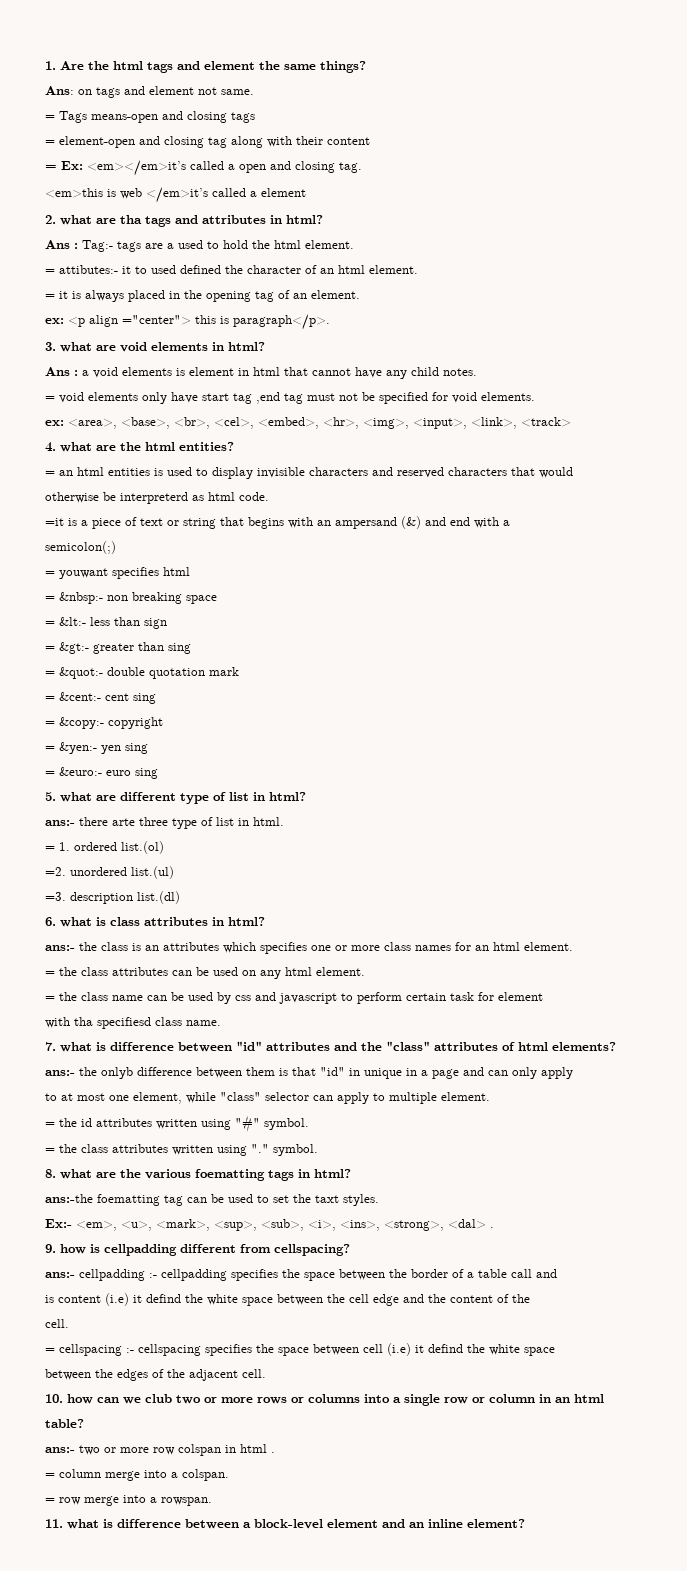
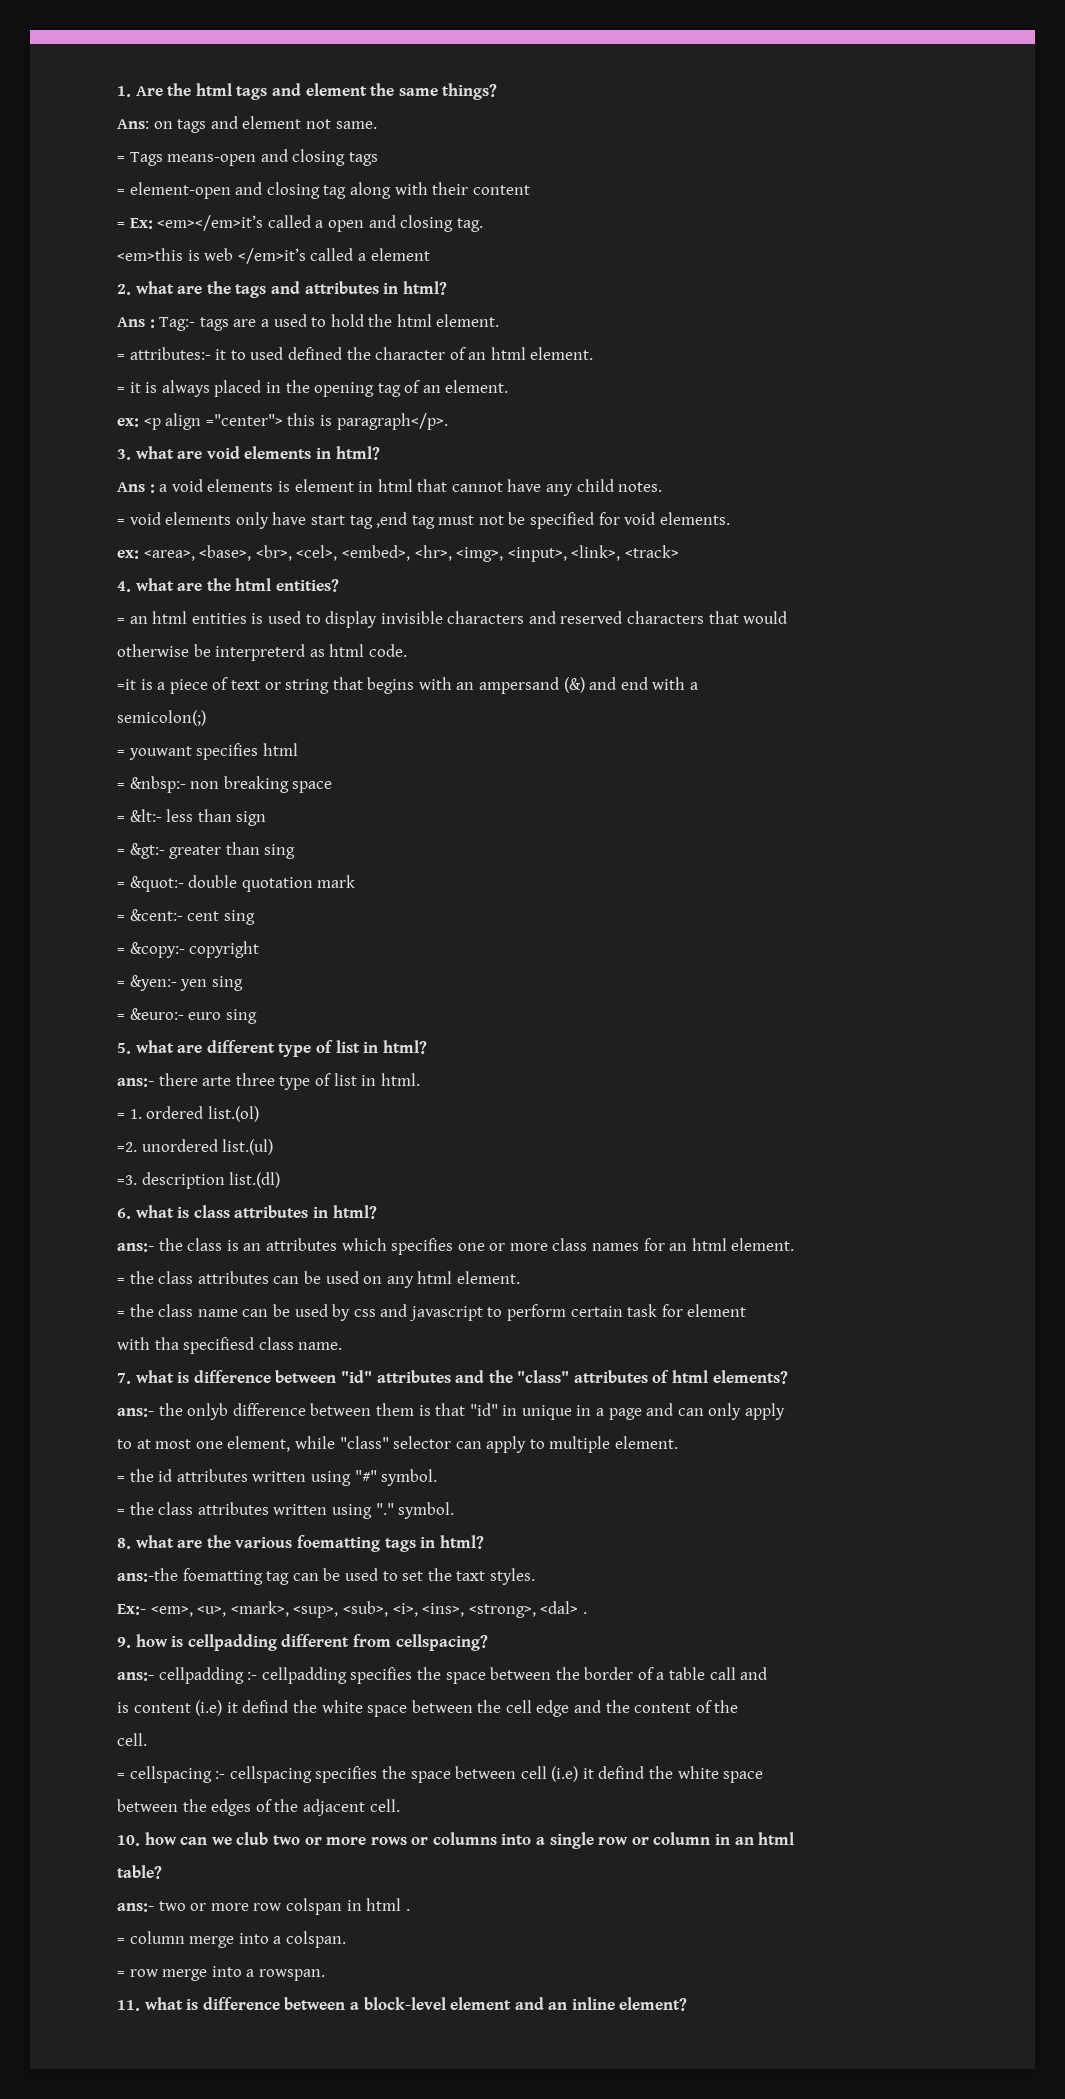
[120,215,142,224] tha -> [206,281,231,294] the
[59,265,118,274] attibutes:- -> [129,347,211,360] attributes:-

